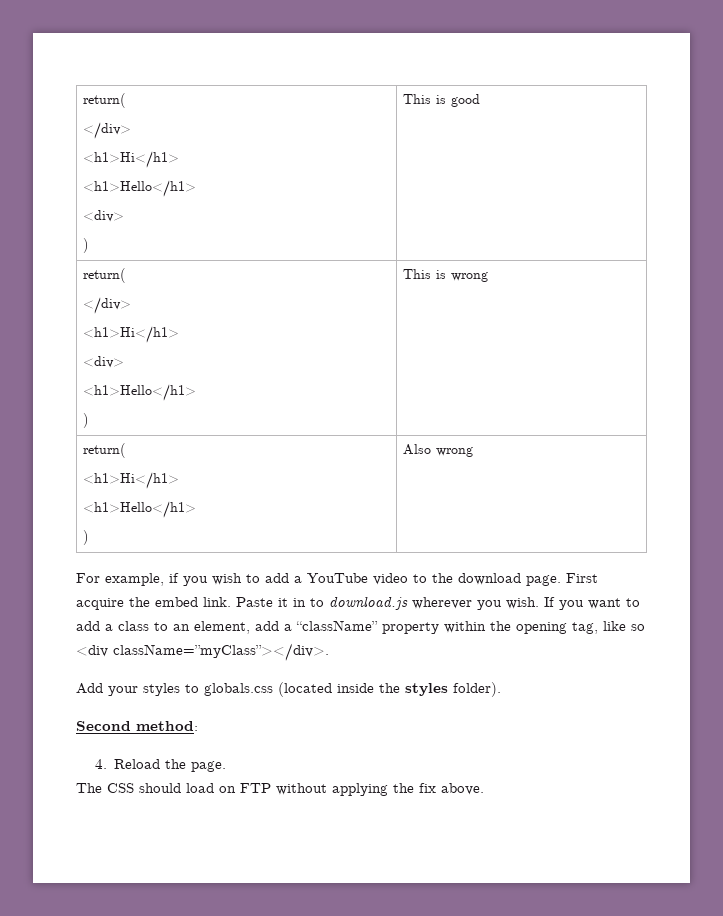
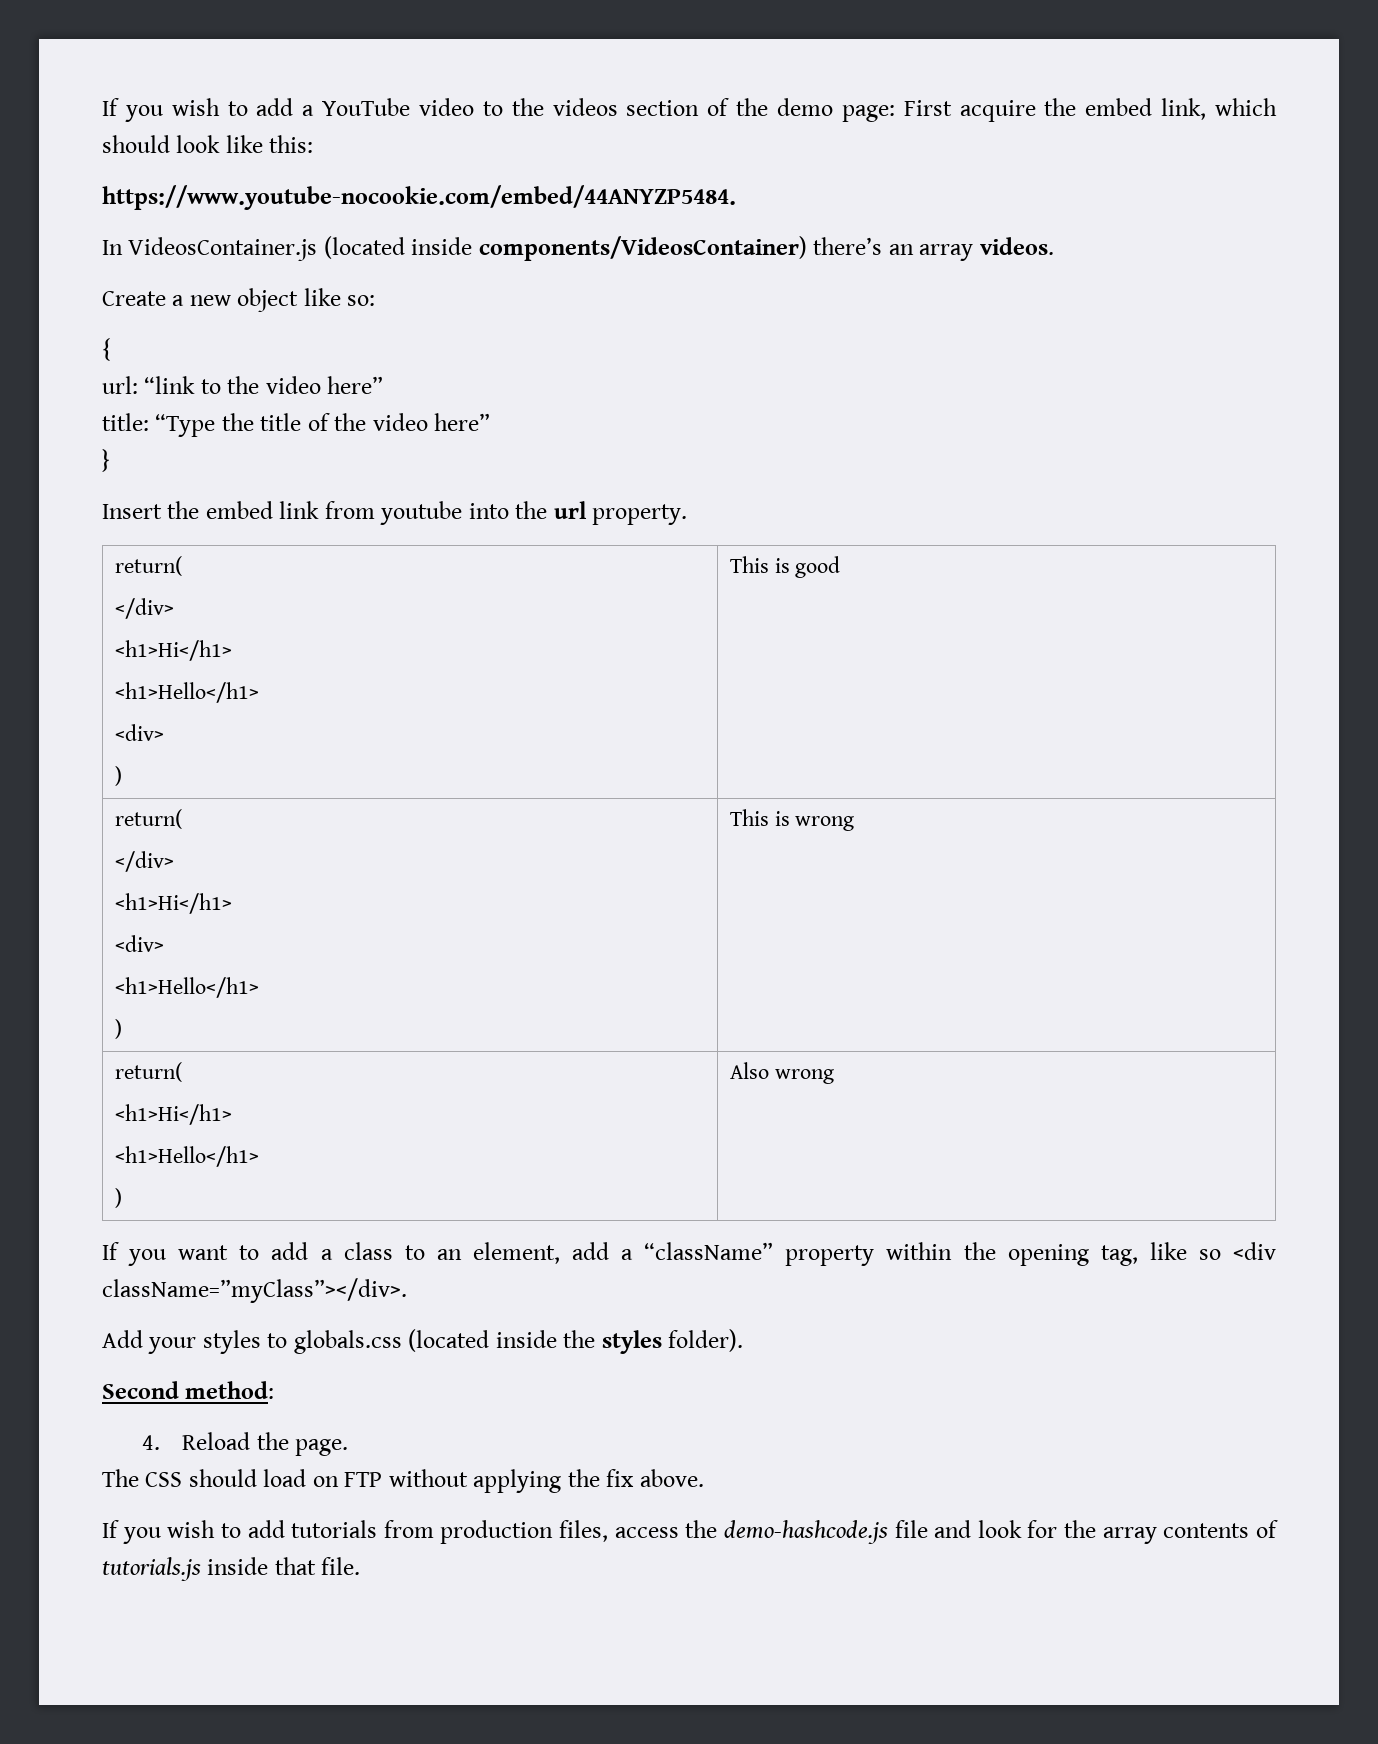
(82, 100) none -> [102,98,1278,122] [102,135,314,153] [102,185,736,210] [102,236,1054,261] [102,288,376,312] [102,338,110,361] [102,376,384,394] [102,413,491,437] [102,449,110,472] [102,501,688,525] If you wish to add a YouTube video to the videos section of the demo page: First acquire the embed link, which should look like this: // https://www.youtube-nocookie.com/embed/44ANYZP5484. // In VideosContainer.js (located inside components/VideosContainer) there’s an array videos. // Create a new object like so: // { // url: “link to the video here” // title: “Type the title of the video here” // } // Insert the embed link from youtube into the url property. //
[76,573,598,586] [76,596,539,610] For example, if you wish to add a YouTube video to the download page. First acquire the embed link. Paste it in to download.js wherever you wish. -> (834, 1076) none
(484, 789) none -> [102,1520,1278,1544] [102,1557,361,1581] // If you wish to add tutorials from production files, access the demo-hashcode.js file and look for the array contents of tutorials.js inside that file.

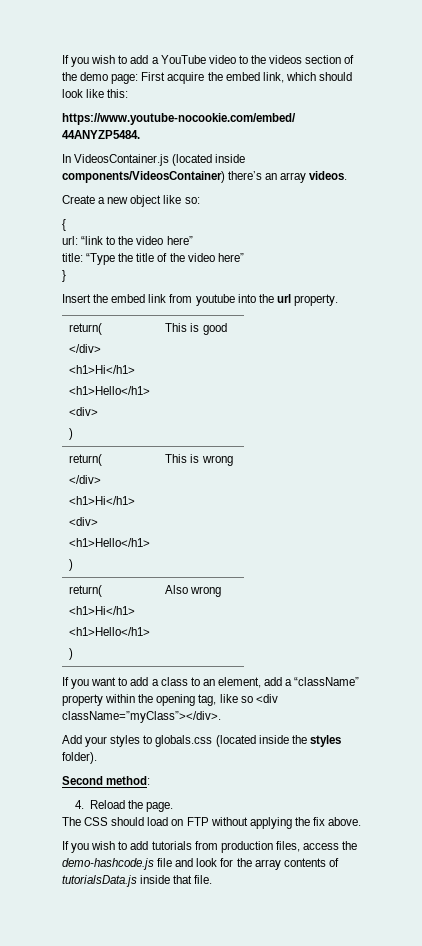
[102,1557,201,1581] tutorials.js -> [62,875,137,887] tutorialsData.js

